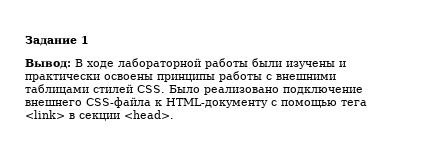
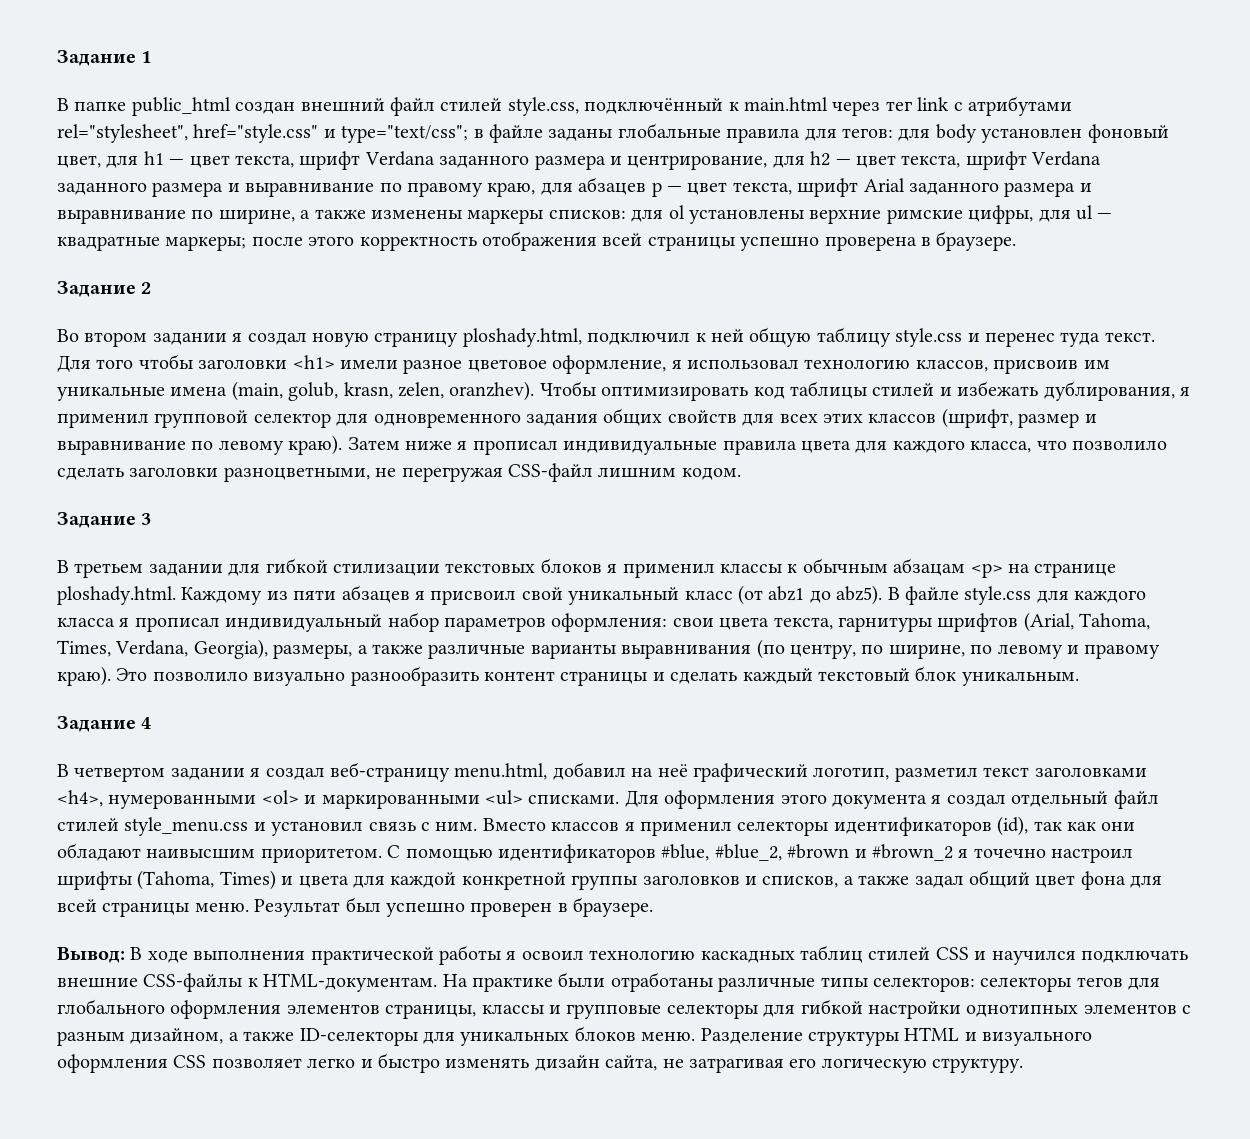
[25,58,346,69] [25,71,336,82] [25,84,363,95] [25,97,367,108] [25,110,174,121] Вывод: В ходе лабораторной работы были изучены и практически освоены принципы работы с внешними таблицами стилей CSS. Было реализовано подключение внешнего CSS-файла к HTML-документу с помощью тега <link> в секции <head>. -> [57,96,1072,116] [57,123,1169,143] [57,151,1102,170] [57,177,1092,197] [57,205,1113,224] [57,231,1017,251] [57,281,152,297] [57,327,1155,347] [57,354,1110,374] [57,381,1190,401] [57,408,1097,428] [57,435,1167,455] [57,463,741,482] [57,512,152,528] [57,558,1117,578] [57,585,1147,605] [57,612,1151,632] [57,639,1161,659] [57,666,1079,686] [57,716,152,732] [57,762,1147,782] [57,790,1159,809] [57,816,1136,836] [57,843,1134,863] [57,870,1163,890] [57,897,654,917] [57,945,1188,965] [57,972,1161,992] [57,999,1192,1019] [57,1026,1093,1046] [57,1053,1024,1073] В папке public_html создан внешний файл стилей style.css, подключённый к main.html через тег link с атрибутами rel="stylesheet", href="style.css" и type="text/css"; в файле заданы глобальные правила для тегов: для body установлен фоновый цвет, для h1 — цвет текста, шрифт Verdana заданного размера и центрирование, для h2 — цвет текста, шрифт Verdana заданного размера и выравнивание по правому краю, для абзацев p — цвет текста, шрифт Arial заданного размера и выравнивание по ширине, а также изменены маркеры списков: для ol установлены верхние римские цифры, для ul — квадратные маркеры; после этого корректность отображения всей страницы успешно проверена в браузере. // Задание 2 // Во втором задании я создал новую страницу ploshady.html, подключил к ней общую таблицу style.css и перенес туда текст. Для того чтобы заголовки <h1> имели разное цветовое оформление, я использовал технологию классов, присвоив им уникальные имена (main, golub, krasn, zelen, oranzhev). Чтобы оптимизировать код таблицы стилей и избежать дублирования, я применил групповой селектор для одновременного задания общих свойств для всех этих классов (шрифт, размер и выравнивание по левому краю). Затем ниже я прописал индивидуальные правила цвета для каждого класса, что позволило сделать заголовки разноцветными, не перегружая CSS-файл лишним кодом. // Задание 3 // В третьем задании для гибкой стилизации текстовых блоков я применил классы к обычным абзацам <p> на странице ploshady.html. Каждому из пяти абзацев я присвоил свой уникальный класс (от abz1 до abz5). В файле style.css для каждого класса я прописал индивидуальный набор параметров оформления: свои цвета текста, гарнитуры шрифтов (Arial, Tahoma, Times, Verdana, Georgia), размеры, а также различные варианты выравнивания (по центру, по ширине, по левому и правому краю). Это позволило визуально разнообразить контент страницы и сделать каждый текстовый блок уникальным. // Задание 4 // В четвертом задании я создал веб-страницу menu.html, добавил на неё графический логотип, разметил текст заголовками <h4>, нумерованными <ol> и маркированными <ul> списками. Для оформления этого документа я создал отдельный файл стилей style_menu.css и установил связь с ним. Вместо классов я применил селекторы идентификаторов (id), так как они обладают наивысшим приоритетом. С помощью идентификаторов #blue, #blue_2, #brown и #brown_2 я точечно настроил шрифты (Tahoma, Times) и цвета для каждой конкретной группы заголовков и списков, а также задал общий цвет фона для всей страницы меню. Результат был успешно проверен в браузере. // Вывод: В ходе выполнения практической работы я освоил технологию каскадных таблиц стилей CSS и научился подключать внешние CSS-файлы к HTML-документам. На практике были отработаны различные типы селекторов: селекторы тегов для глобального оформления элементов страницы, классы и групповые селекторы для гибкой настройки однотипных элементов с разным дизайном, а также ID-селекторы для уникальных блоков меню. Разделение структуры HTML и визуального оформления CSS позволяет легко и быстро изменять дизайн сайта, не затрагивая его логическую структуру.

